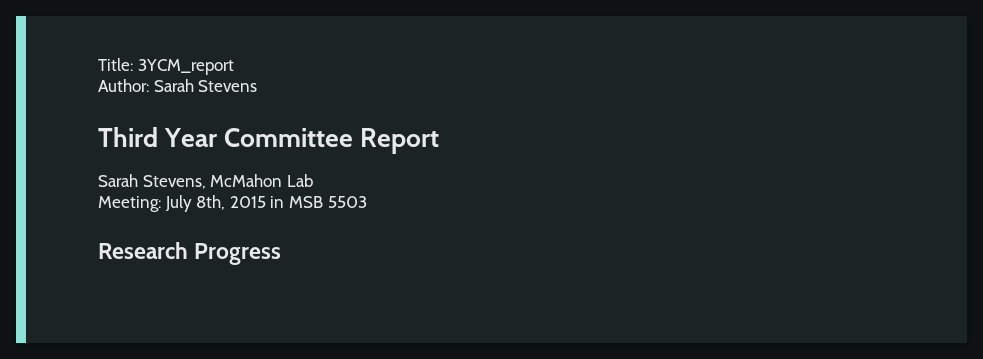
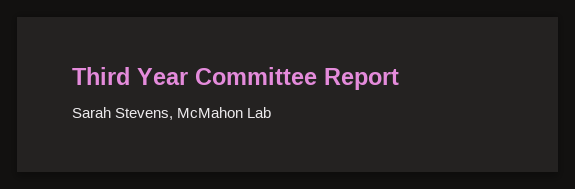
[98,58,234,75] [98,79,258,92] Title: 3YCM_report // Author: Sarah Stevens // -> (72, 76) none
[98,195,367,212] [98,242,282,265] // Meeting: July 8th, 2015 in MSB 5503 // Research Progress -> (272, 112) none

